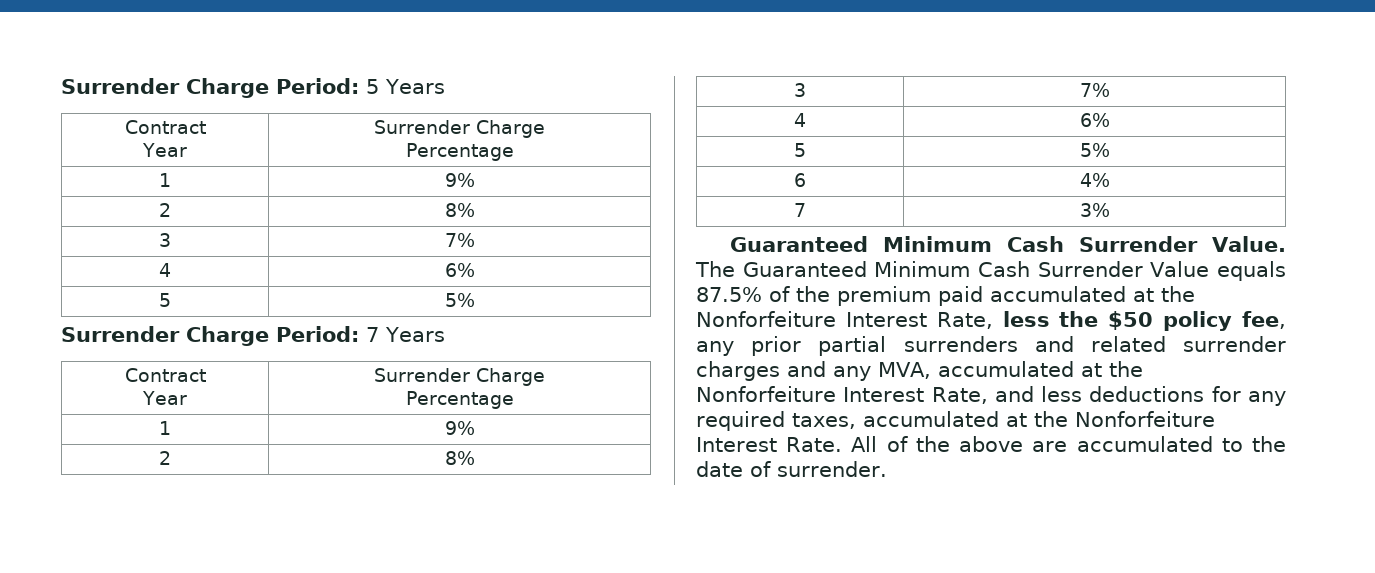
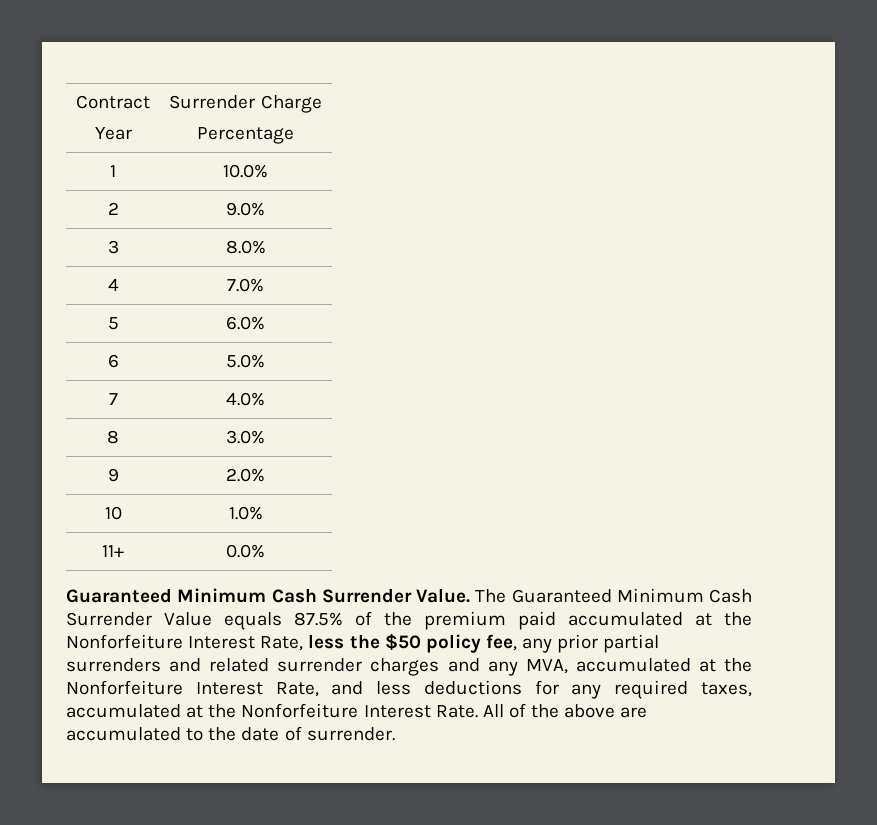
[61,78,445,98] [124,120,206,134] [142,143,188,157] [374,120,545,138] [405,143,514,161] [159,173,171,187] [444,173,475,187] [159,203,171,217] [444,203,475,217] [159,233,171,247] [444,233,475,247] [159,263,171,277] [444,263,475,277] [159,293,171,307] [444,293,475,307] [61,326,445,346] [124,368,206,382] [142,391,188,405] [374,368,545,386] [405,391,514,409] [159,421,171,435] [444,421,475,435] [159,451,171,465] [444,451,475,465] [794,83,806,97] [1079,83,1110,97] [794,113,806,127] [1079,113,1110,127] [794,143,806,157] [1079,143,1110,157] Surrender Charge Period: 5 Years // Contract // Year | Surrender Charge // Percentage // 1 | 9% // 2 | 8% // 3 | 7% // 4 | 6% // 5 | 5% // Surrender Charge Period: 7 Years // Contract // Year | Surrender Charge // Percentage // 1 | 9% // 2 | 8% // 3 | 7% // 4 | 6% // 5 | 5% -> [76,95,150,109] [94,127,132,140] [169,95,322,113] [197,127,294,144] [110,165,116,177] [223,164,268,178] [107,202,119,215] [226,202,265,216] [107,240,119,254] [225,240,266,254] [107,278,119,291] [227,278,264,292] [107,317,119,330] [226,316,265,330] Contract // Year | Surrender Charge // Percentage // 1 | 10.0% // 2 | 9.0% // 3 | 8.0% // 4 | 7.0% // 5 | 6.0%
[1079,173,1110,187] 4% -> [226,354,265,368] 5.0%
[1079,203,1110,217] 3% -> [226,392,265,406] [107,430,119,444] [226,430,265,444] [107,468,119,482] [226,468,265,482] [104,506,122,520] [228,506,263,520] [102,545,124,557] [226,544,265,558] 4.0% // 8 | 3.0% // 9 | 2.0% // 10 | 1.0% // 11+ | 0.0%

